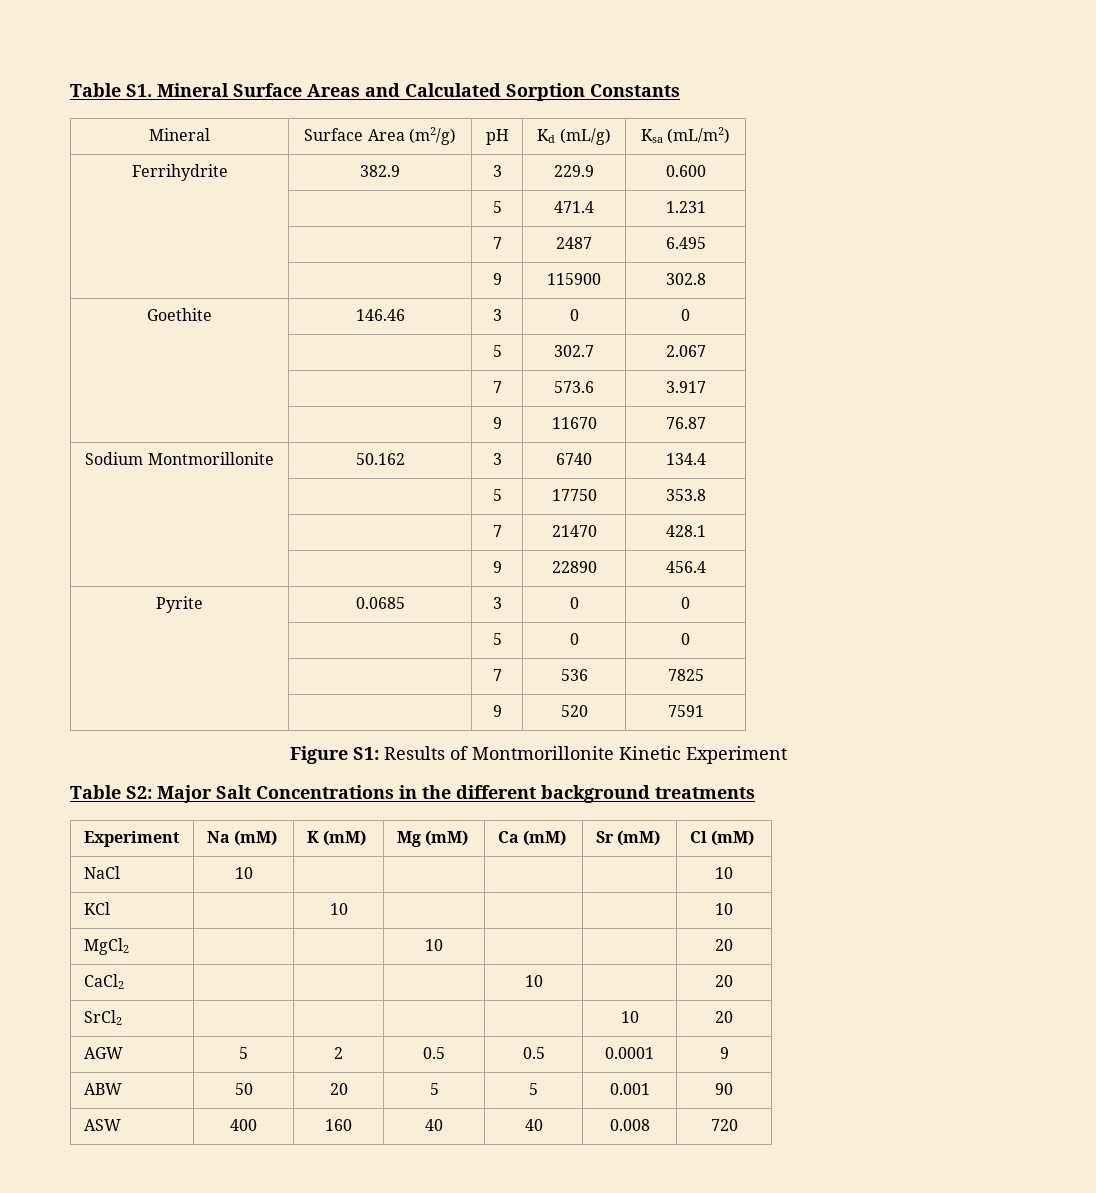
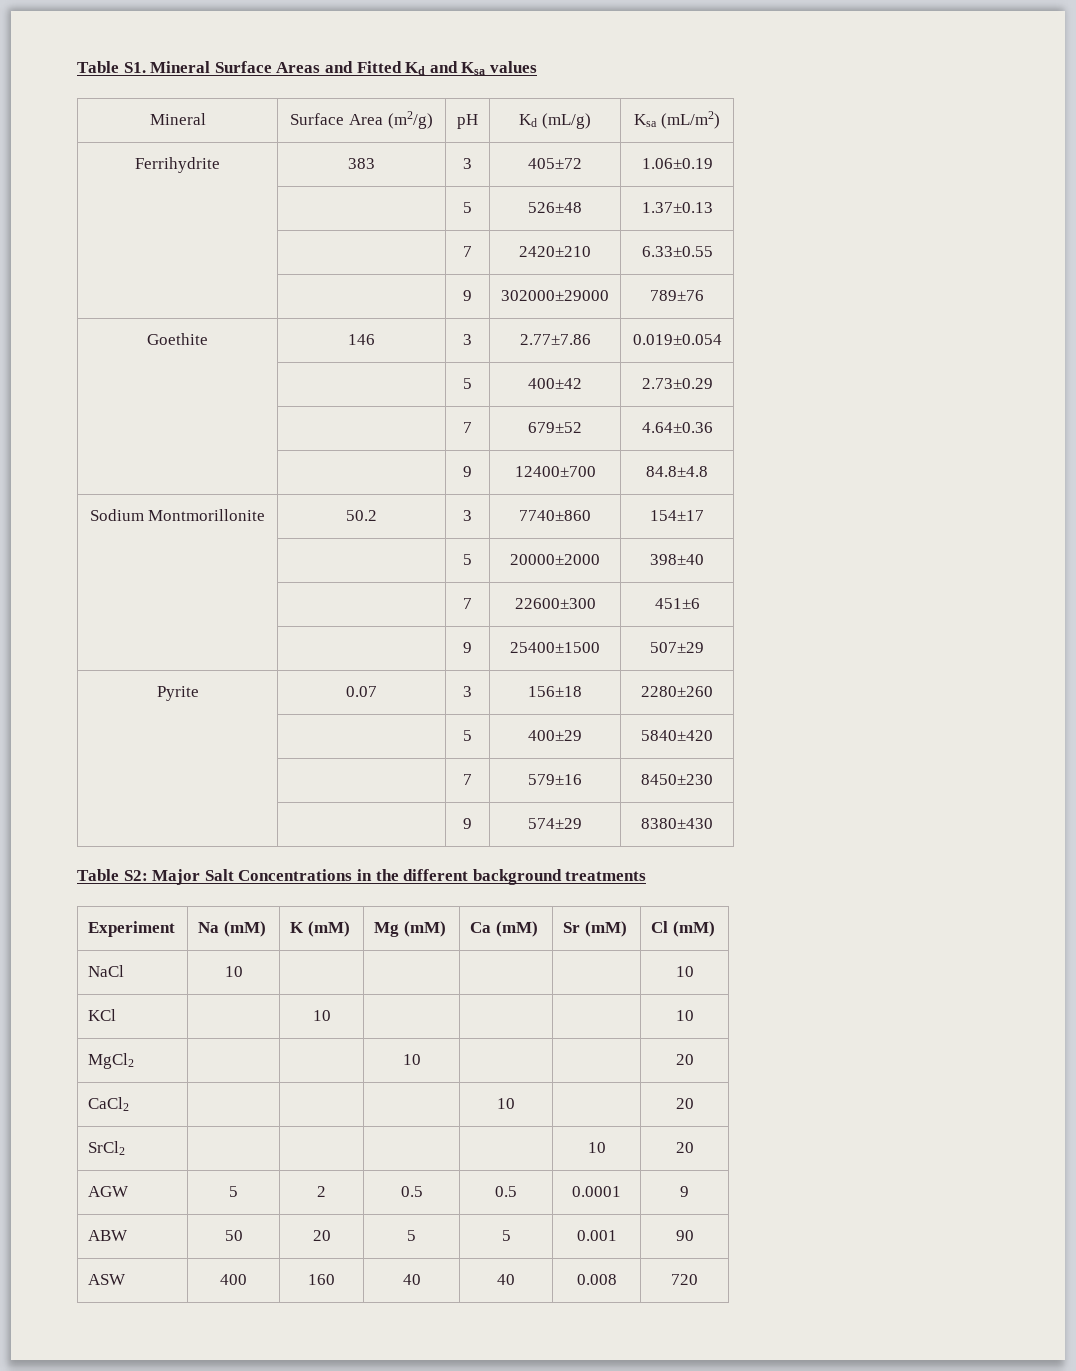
[405,83,680,101] Calculated Sorption Constants -> [356,61,537,75] Fitted Kd and Ksa values
[360,165,400,177] [492,165,502,177] [554,165,594,177] [665,165,706,177] [492,201,502,213] [554,201,594,213] [665,201,706,213] [492,237,502,249] [556,237,592,249] [665,237,706,249] [492,273,502,285] [547,273,601,285] [665,273,706,285] 382.9 | 3 | 229.9 | 0.600 // | | 5 | 471.4 | 1.231 // | | 7 | 2487 | 6.495 // | | 9 | 115900 | 302.8 -> [348,158,375,169] [463,158,472,169] [528,158,582,169] [641,158,713,169] [463,202,472,213] [528,202,582,213] [641,202,713,213] [463,246,472,257] [519,246,591,257] [641,246,713,257] [463,290,472,301] [501,290,609,301] [650,290,704,301] 383 | 3 | 405±72 | 1.06±0.19 // | | 5 | 526±48 | 1.37±0.13 // | | 7 | 2420±210 | 6.33±0.55 // | | 9 | 302000±29000 | 789±76
[355,309,405,321] [492,309,502,321] [569,309,579,321] [680,309,690,321] [492,345,502,357] [554,345,594,357] [665,345,706,357] [492,381,502,393] [554,381,594,393] [665,381,706,393] [492,417,502,429] [551,417,597,429] [665,417,706,429] 146.46 | 3 | 0 | 0 // | | 5 | 302.7 | 2.067 // | | 7 | 573.6 | 3.917 // | | 9 | 11670 | 76.87 -> [348,334,375,345] [463,334,472,345] [519,334,591,345] [632,334,722,345] [463,378,472,389] [528,378,582,389] [641,378,713,389] [463,422,472,433] [528,422,582,433] [641,422,713,433] [463,466,472,477] [514,466,596,477] [646,466,708,477] 146 | 3 | 2.77±7.86 | 0.019±0.054 // | | 5 | 400±42 | 2.73±0.29 // | | 7 | 679±52 | 4.64±0.36 // | | 9 | 12400±700 | 84.8±4.8
[355,453,405,465] [492,453,502,465] [556,453,592,465] [665,453,706,465] [492,489,502,501] [551,489,597,501] [665,489,706,501] [492,525,502,537] [551,525,597,537] [665,525,706,537] [492,561,502,573] [551,561,597,573] [665,561,706,573] 50.162 | 3 | 6740 | 134.4 // | | 5 | 17750 | 353.8 // | | 7 | 21470 | 428.1 // | | 9 | 22890 | 456.4 -> [346,510,377,521] [463,510,472,521] [519,510,591,521] [650,510,704,521] [463,554,472,565] [510,554,600,565] [650,554,704,565] [463,598,472,609] [514,598,596,609] [654,598,700,609] [463,642,472,653] [510,642,600,653] [650,642,704,653] 50.2 | 3 | 7740±860 | 154±17 // | | 5 | 20000±2000 | 398±40 // | | 7 | 22600±300 | 451±6 // | | 9 | 25400±1500 | 507±29
[355,597,405,609] [492,597,502,609] [569,597,579,609] [680,597,690,609] [492,633,502,645] [569,633,579,645] [680,633,690,645] [492,669,502,681] [560,669,588,681] [667,669,704,681] [492,705,502,717] [560,705,588,717] [667,705,704,717] [290,746,787,764] 0.0685 | 3 | 0 | 0 // | | 5 | 0 | 0 // | | 7 | 536 | 7825 // | | 9 | 520 | 7591 // Figure S1: Results of Montmorillonite Kinetic Experiment -> [346,686,377,697] [463,686,472,697] [528,686,582,697] [641,686,713,697] [463,730,472,741] [528,730,582,741] [641,730,713,741] [463,774,472,785] [528,774,582,785] [641,774,713,785] [463,818,472,829] [528,818,582,829] [641,818,713,829] 0.07 | 3 | 156±18 | 2280±260 // | | 5 | 400±29 | 5840±420 // | | 7 | 579±16 | 8450±230 // | | 9 | 574±29 | 8380±430

